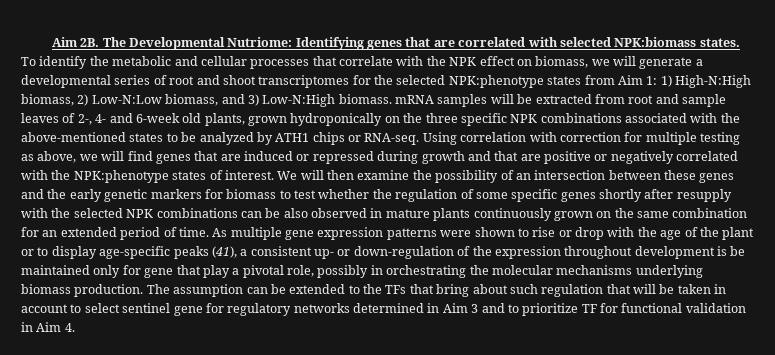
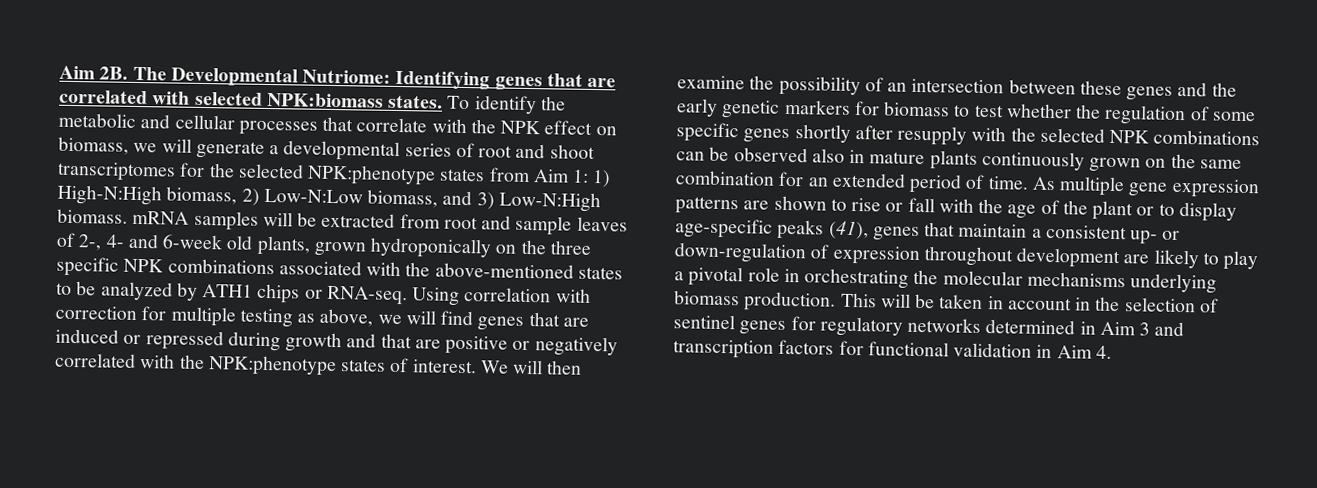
[283,208,367,218] also observed -> [733,147,845,163] observed also
[440,230,472,237] were -> [743,200,770,210] are
[575,227,604,240] drop -> [907,197,935,213] fall
(237, 252) none -> [872,222,1028,242] genes that maintain
[472,246,492,256] the -> (831, 251) none
[717,246,746,256] [21,265,201,278] is be maintained only for gene that -> [1123,249,1219,269] are likely to
[287,265,369,278] role, possibly -> [747,267,780,282] role
[146,284,631,297] The assumption can be extended to the TFs that bring about such regulation that -> [840,292,877,308] This
[70,303,203,316] to select sentinel gene -> [1075,296,1219,313] [673,314,787,335] in the selection of sentinel genes
[507,303,597,316] to prioritize TF -> [673,339,835,359] transcription factors

